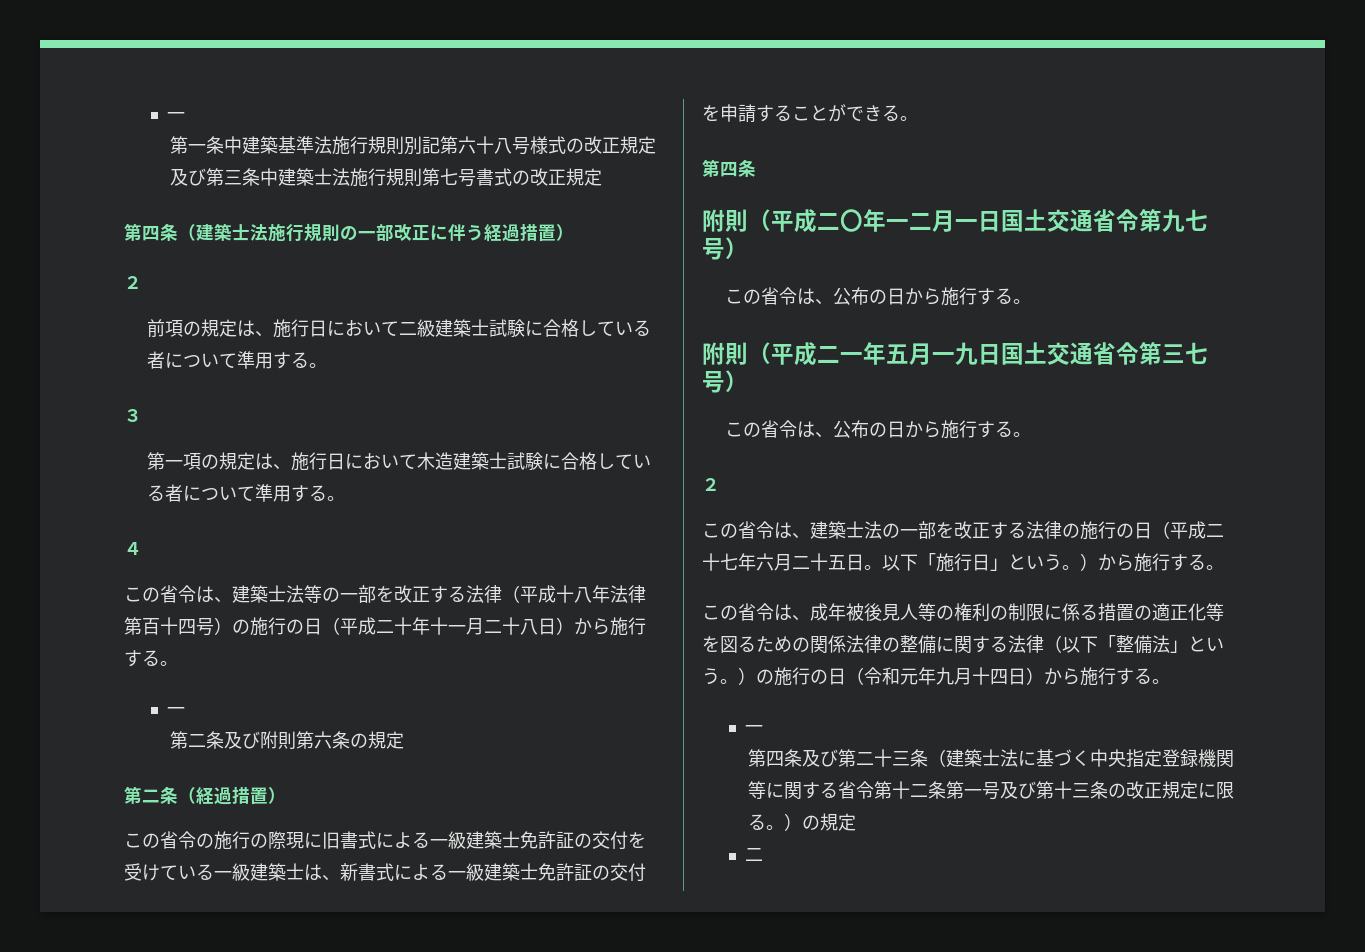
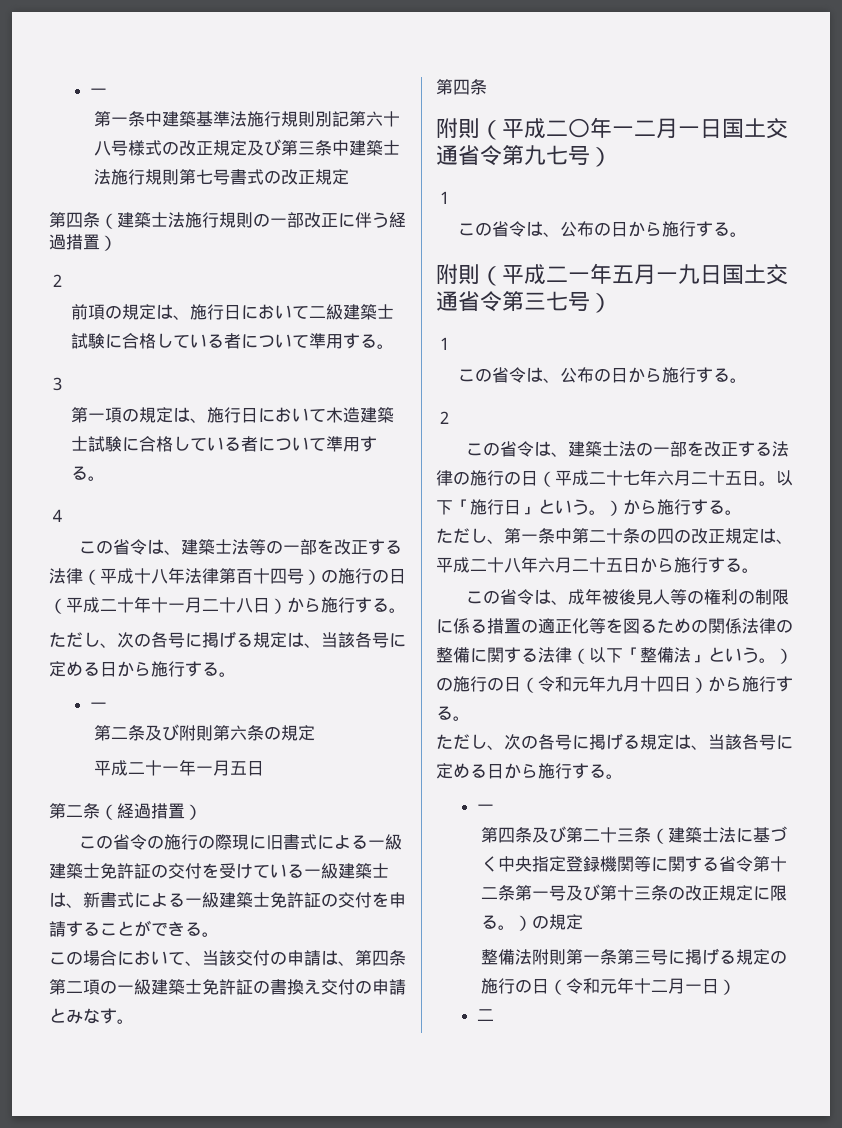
(178, 663) none -> [49,631,406,648] [49,661,236,677] // ただし、次の各号に掲げる規定は、当該各号に定める日から施行する。
(405, 740) none -> [93,759,264,776] // 平成二十一年一月五日
(918, 118) none -> [49,950,406,966] [49,979,406,995] [49,1008,134,1024] // この場合において、当該交付の申請は、第四条第二項の一級建築士免許証の書換え交付の申請とみなす。
(748, 248) none -> [436,191,453,204] // １
(748, 381) none -> [436,337,453,350] // １
(1224, 567) none -> [436,528,793,544] [436,556,759,573] // ただし、第一条中第二十条の四の改正規定は、平成二十八年六月二十五日から施行する。
(1170, 681) none -> [436,733,793,750] [436,763,623,779] // ただし、次の各号に掲げる規定は、当該各号に定める日から施行する。
(857, 822) none -> [480,948,787,965] [480,977,736,995] // 整備法附則第一条第三号に掲げる規定の施行の日（令和元年十二月一日）

